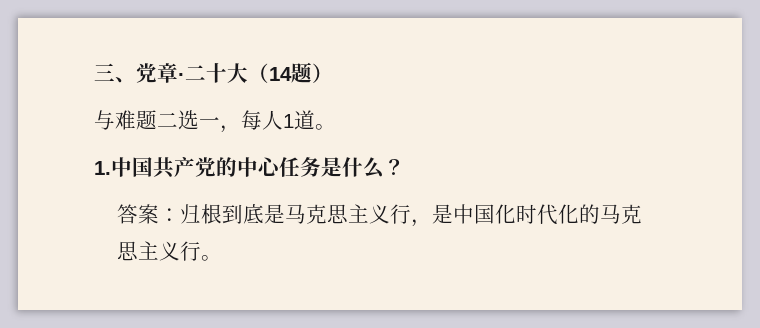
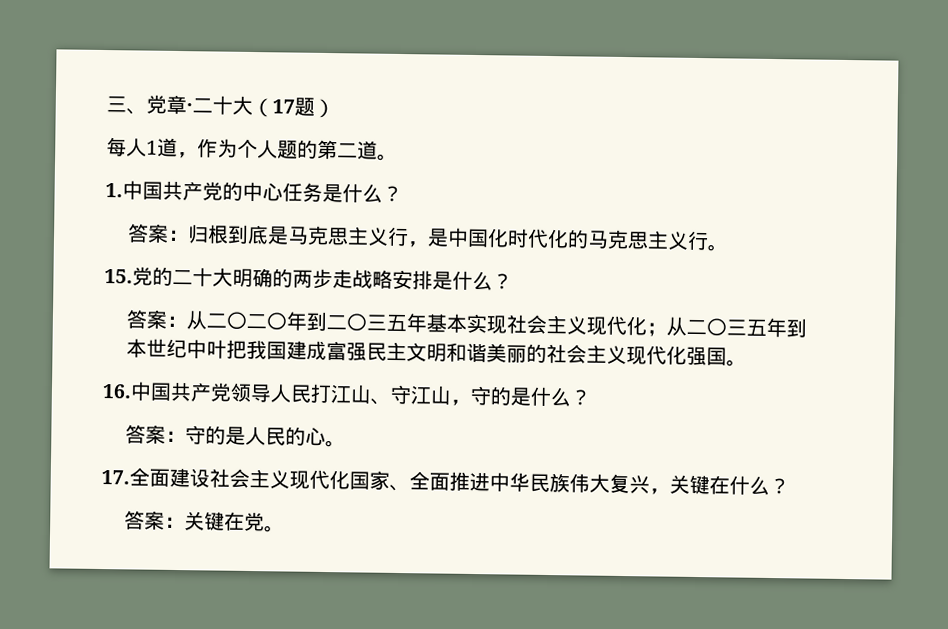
[269,67,292,81] 14 -> [272,99,295,114] 17
[94,110,294,133] 与难题二选一，每人1 -> [106,137,358,160] 每人1道，作为个人题的第二
(223, 258) none -> [104,266,513,291] [125,309,807,338] [125,338,747,367] [102,381,592,407] [124,424,346,448] [101,467,790,495] [123,510,285,533] // 15.党的二十大明确的两步走战略安排是什么？ // 答案：从二〇二〇年到二〇三五年基本实现社会主义现代化；从二〇三五年到本世纪中叶把我国建成富强民主文明和谐美丽的社会主义现代化强国。 // 16.中国共产党领导人民打江山、守江山，守的是什么？ // 答案：守的是人民的心。 // 17.全面建设社会主义现代化国家、全面推进中华民族伟大复兴，关键在什么？ // 答案：关键在党。

